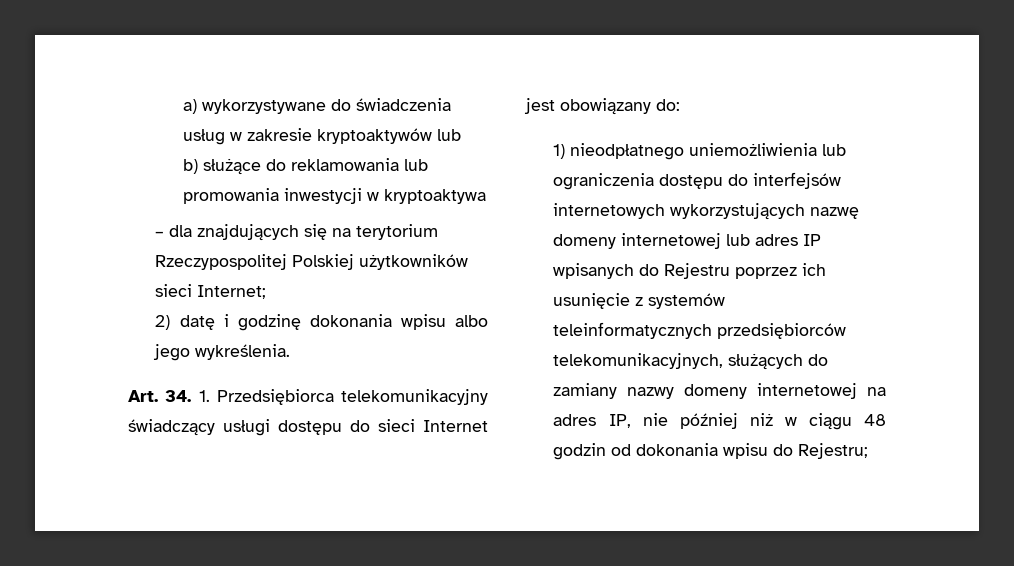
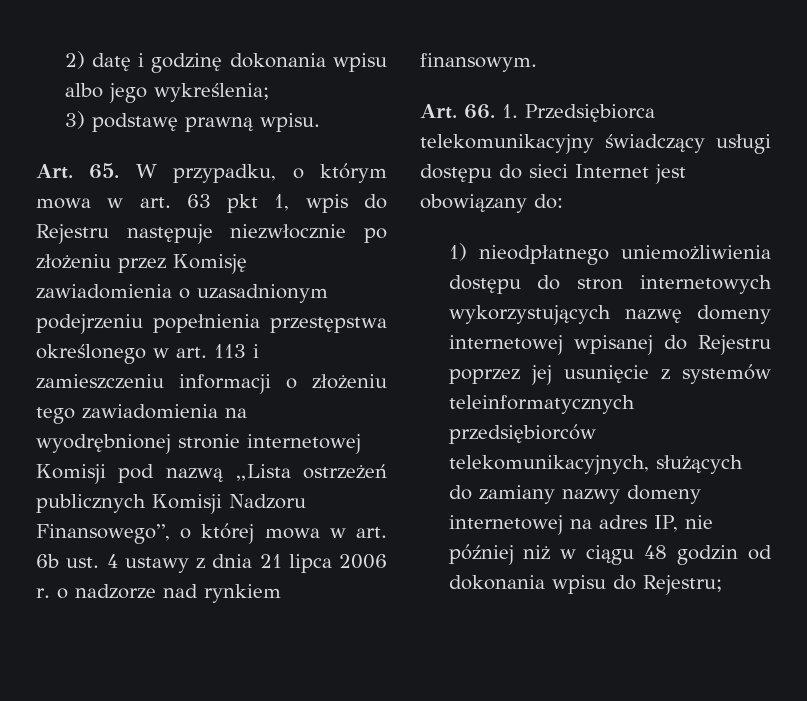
[182,98,451,114] [182,128,461,145] [182,158,428,175] [182,188,486,204] [155,224,439,241] [155,254,469,270] [155,284,267,299] a) wykorzystywane do świadczenia usług w zakresie kryptoaktywów lub // b) służące do reklamowania lub promowania inwestycji w kryptoaktywa // – dla znajdujących się na terytorium Rzeczypospolitej Polskiej użytkowników sieci Internet; // -> (64, 60) none
[195,344,291,360] [128,390,192,402] wykreślenia. // Art. 34. -> [153,83,269,102] [64,111,320,132] [36,163,387,183] [36,194,387,213] [36,224,387,244] [36,254,247,274] [36,284,328,303] [36,314,387,334] [36,344,259,364] [36,374,387,394] [36,404,247,424] [36,434,361,454] [36,464,387,484] [36,494,306,514] [36,523,387,544] [36,554,387,573] [36,584,281,603] [420,53,537,72] [420,104,495,119] wykreślenia; // 3) podstawę prawną wpisu. // Art. 65. W przypadku, o którym mowa w art. 63 pkt 1, wpis do Rejestru następuje niezwłocznie po złożeniu przez Komisję zawiadomienia o uzasadnionym podejrzeniu popełnienia przestępstwa określonego w art. 113 i zamieszczeniu informacji o złożeniu tego zawiadomienia na wyodrębnionej stronie internetowej Komisji pod nazwą „Lista ostrzeżeń publicznych Komisji Nadzoru Finansowego”, o której mowa w art. 6b ust. 4 ustawy z dnia 21 lipca 2006 r. o nadzorze nad rynkiem finansowym. // Art. 66.
[822,144,847,156] [553,172,842,190] lub ograniczenia dostępu do interfejsów -> [448,275,624,294] dostępu do stron
[726,234,822,246] [553,263,635,279] lub adres IP wpisanych -> [573,335,653,355] wpisanej
[802,263,827,276] ich -> [530,365,552,385] jej

